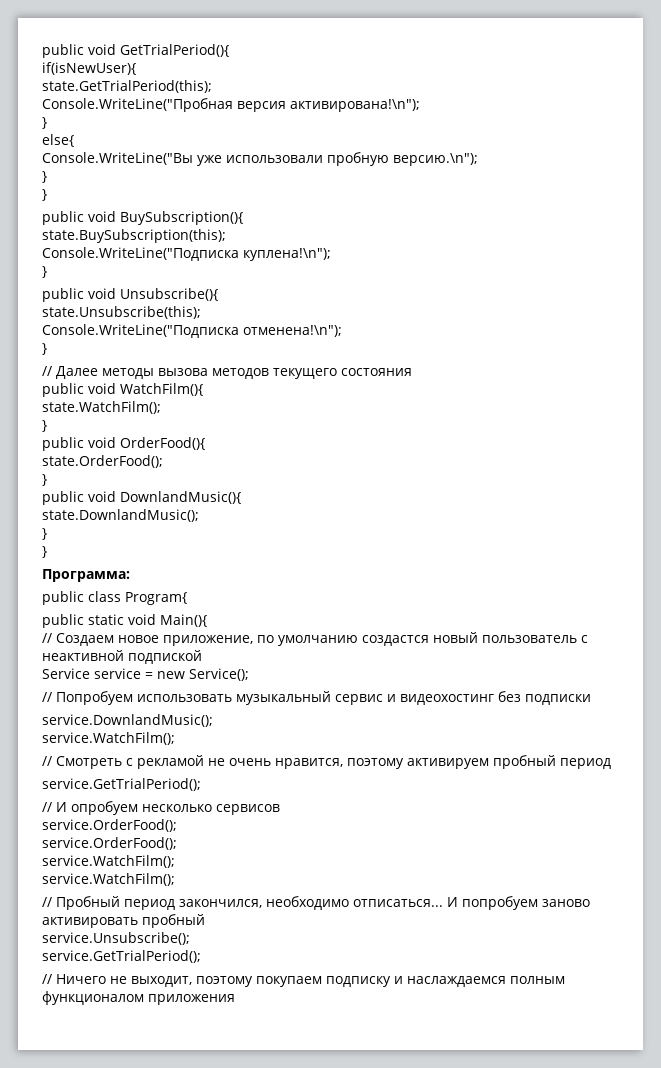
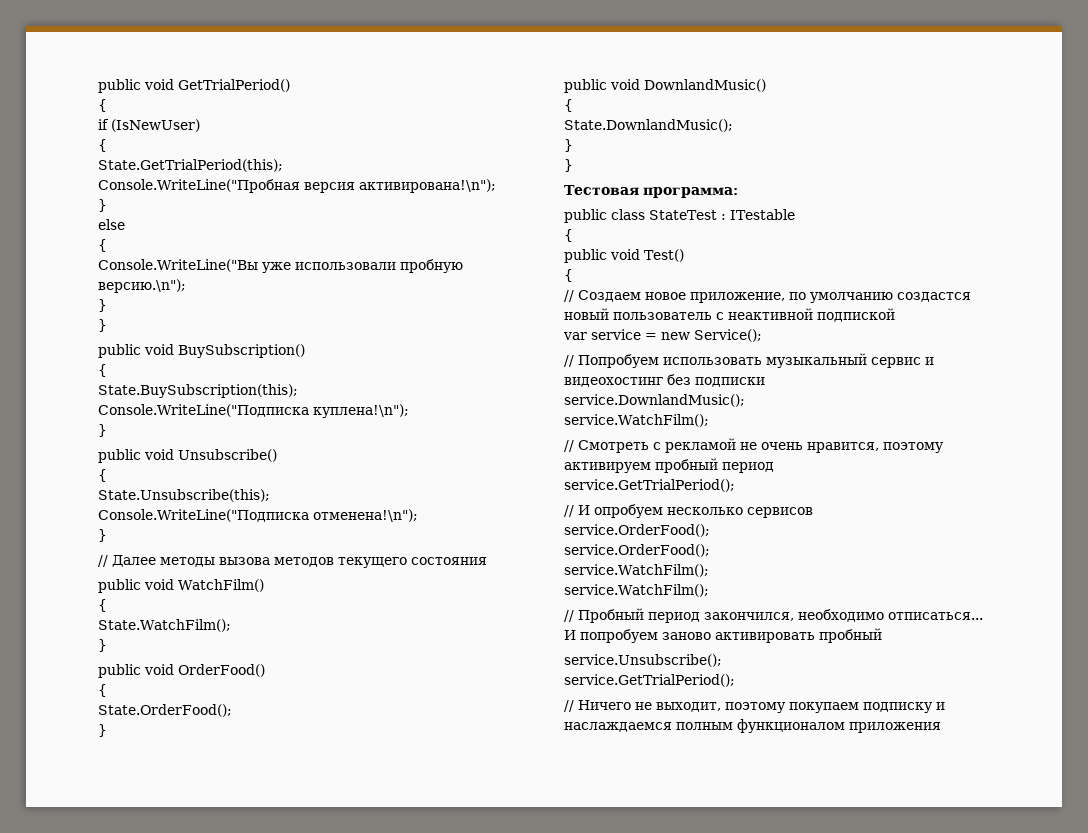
[42,44,229,58] [42,62,136,75] [42,80,212,93] public void GetTrialPeriod(){ // if(isNewUser){ // state.GetTrialPeriod(this); -> [98,79,290,93] [98,99,107,112] [98,119,200,132] [98,139,107,152] [98,159,283,172] public void GetTrialPeriod() // { // if (IsNewUser) // { // State.GetTrialPeriod(this);
[42,134,74,147] else{ -> [98,219,125,230] [98,239,107,252] else // {
[120,211,243,225] [42,229,226,243] BuySubscription(){ // state.BuySubscription(this); -> [178,344,305,358] [98,364,107,377] [98,384,298,398] BuySubscription() // { // State.BuySubscription(this);
[120,288,218,301] [42,306,201,319] Unsubscribe(){ // state.Unsubscribe(this); -> [178,449,277,462] [98,469,107,482] [98,489,270,502] Unsubscribe() // { // State.Unsubscribe(this);
[120,383,203,396] [42,401,161,414] [42,420,47,432] [42,437,205,451] [42,455,163,468] [42,474,47,486] [42,491,241,505] [42,509,199,522] [42,528,47,540] [42,546,47,558] [42,569,130,582] WatchFilm(){ // state.WatchFilm(); // } // public void OrderFood(){ // state.OrderFood(); // } // public void DownlandMusic(){ // state.DownlandMusic(); // } // } // Программа: -> [178,579,264,592] [98,599,107,612] [98,619,231,632] [98,639,107,652] [98,664,265,678] [98,684,107,697] [98,704,232,717] [98,724,107,737] [564,79,766,93] [564,99,573,112] [564,119,733,132] [564,139,573,152] [564,159,573,172] [564,185,738,198] WatchFilm() // { // State.WatchFilm(); // } // public void OrderFood() // { // State.OrderFood(); // } // public void DownlandMusic() // { // State.DownlandMusic(); // } // } // Тестовая программа:
[125,592,187,605] [42,614,207,628] Program{ // public static void Main(){ -> [649,209,795,220] [564,229,573,242] [564,249,684,263] [564,269,573,282] StateTest : ITestable // { // public void Test() // {
[42,668,90,679] Service -> [563,332,587,340] var

